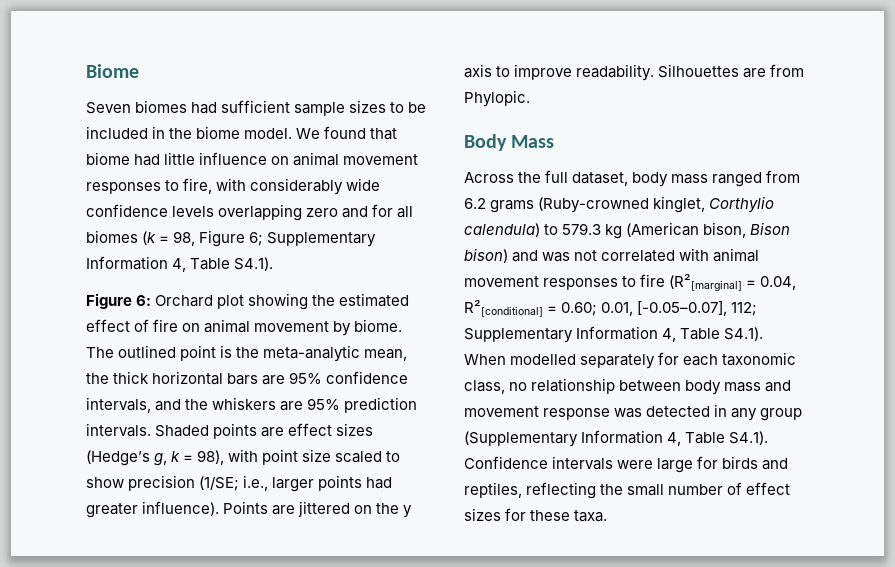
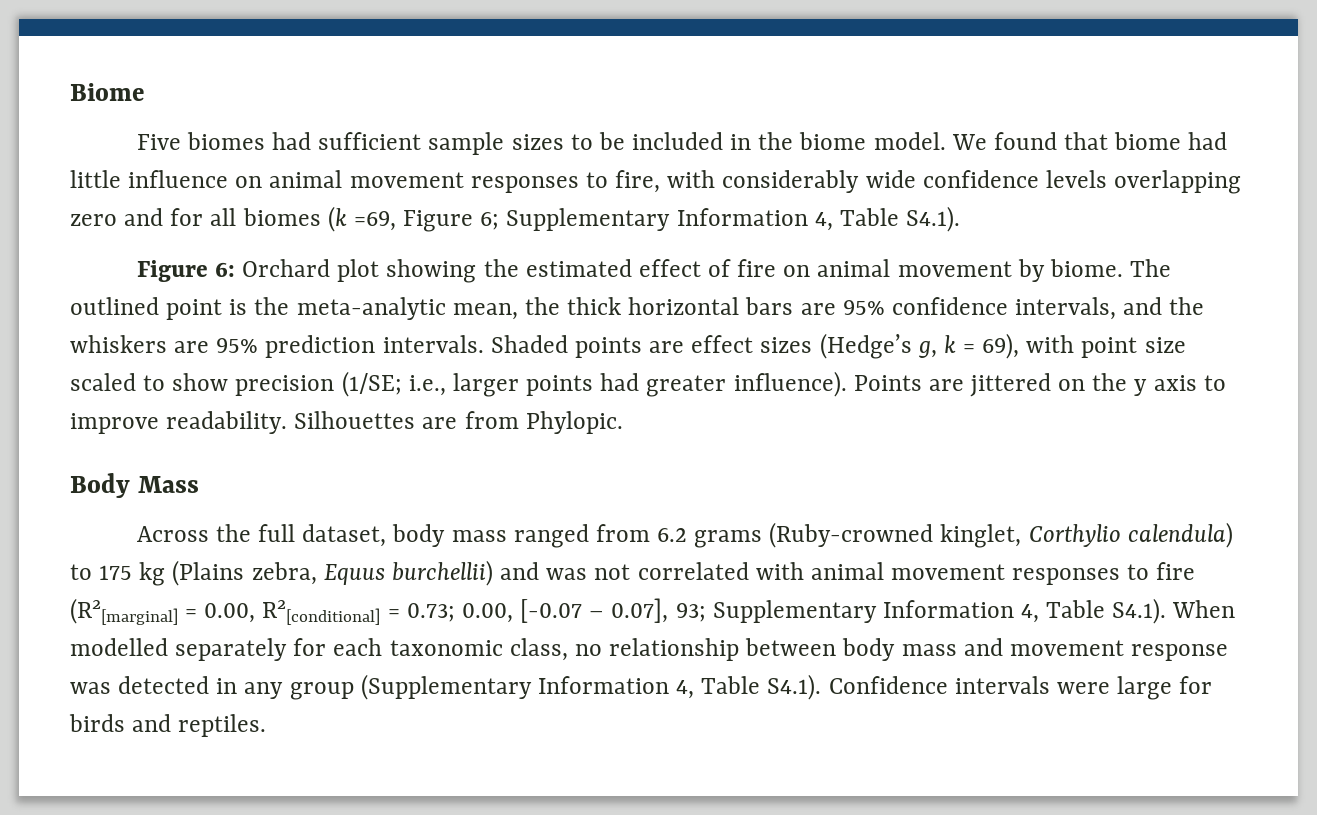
[86,102,131,114] Seven -> [136,134,181,150] Five
[159,231,196,246] = 98, -> [353,211,396,231] =69,
[197,450,225,465] 98), -> [982,333,1020,359] 69),
[562,222,791,239] [464,248,508,263] 579.3 kg (American bison, Bison bison) -> [99,560,493,586] 175 kg (Plains zebra, Equus burchellii)
[760,276,797,290] 0.04, -> [204,603,256,623] 0.00,
[561,301,758,316] 0.60; 0.01, [-0.05–0.07], 112; -> [406,598,706,623] 0.73; 0.00, [-0.07 – 0.07], 93;
[464,482,791,499] [464,508,608,522] reptiles, reflecting the small number of effect sizes for these taxa. -> [178,714,267,737] reptiles.

